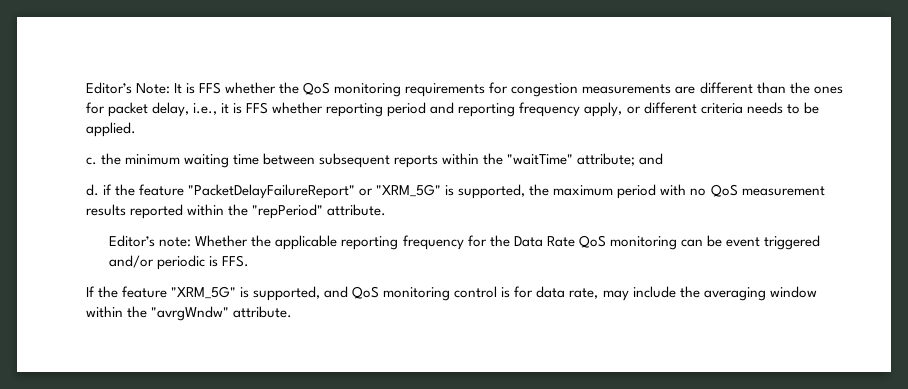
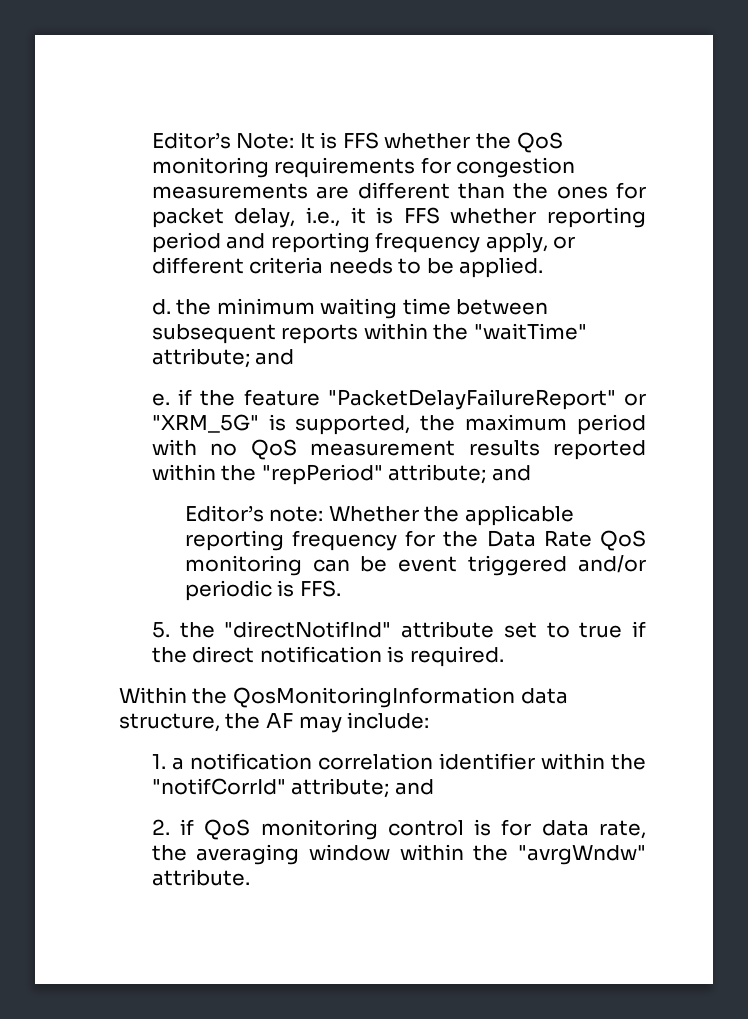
[85,157,97,165] c. -> [151,299,171,315] d.
[85,184,99,196] d. -> [151,393,170,406] e.
[327,204,387,216] attribute. -> [388,464,531,484] attribute; and
[85,286,349,301] If the feature "XRM_5G" is supported, and -> [151,621,647,638] [151,646,504,667] [118,687,568,708] [118,712,430,733] [151,753,647,770] [151,778,434,798] [151,819,195,835] 5. the "directNotifInd" attribute set to true if the direct notification is required. // Within the QosMonitoringInformation data structure, the AF may include: // 1. a notification correlation identifier within the "notifCorrId" attribute; and // 2. if
[602,286,676,301] may include -> (646, 829) none

